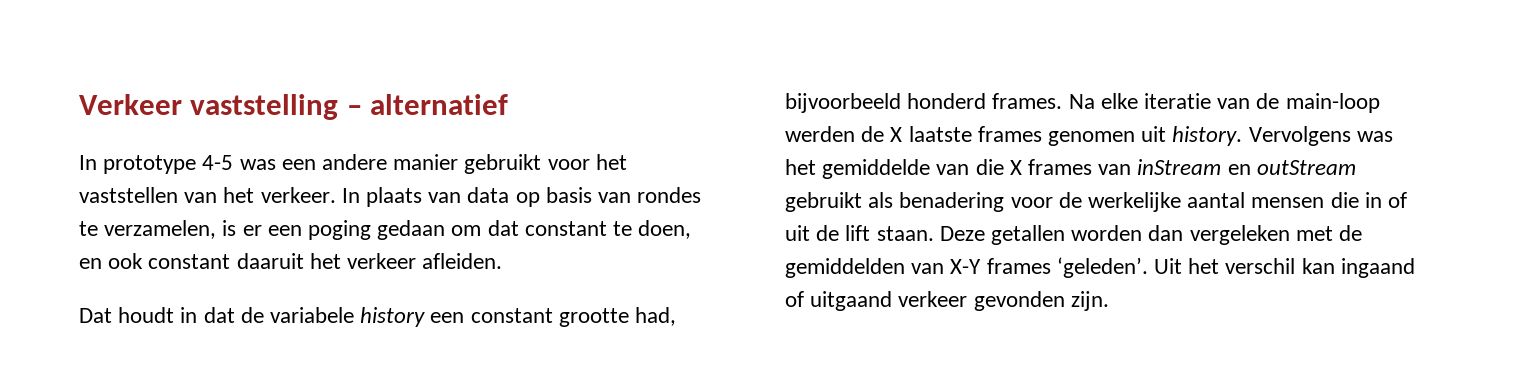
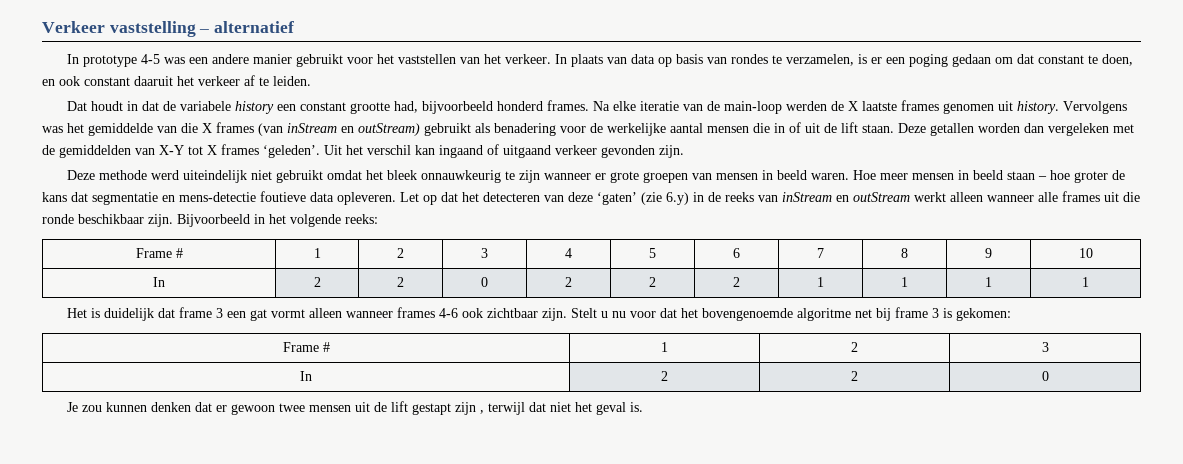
[422,253,503,269] afleiden. -> [244,75,311,86] af te leiden.
[1098,159,1356,175] van inStream en outStream -> [258,123,420,136] (van inStream en outStream)
(982, 266) none -> [188,145,217,155] tot X
(1109, 301) none -> [66,170,1125,183] [42,191,1140,205] [42,214,378,227] [135,248,183,258] [313,248,321,258] [397,248,404,258] [481,248,488,258] [564,248,572,258] [648,248,656,258] [732,248,740,258] [816,248,824,258] [900,248,908,258] [984,248,992,258] [1078,248,1093,258] [153,277,165,287] [313,277,321,287] [397,277,404,287] [481,277,488,287] [564,277,572,287] [648,277,656,287] [732,277,740,287] [816,277,824,287] [900,277,908,287] [984,277,992,287] [1082,277,1089,287] [66,307,1011,321] [282,342,330,352] [660,342,668,352] [850,342,858,352] [1041,342,1049,352] [300,371,312,381] [660,371,668,381] [850,371,858,381] [1041,371,1049,381] [66,401,643,415] // Deze methode werd uiteindelijk niet gebruikt omdat het bleek onnauwkeurig te zijn wanneer er grote groepen van mensen in beeld waren. Hoe meer mensen in beeld staan – hoe groter de kans dat segmentatie en mens-detectie foutieve data opleveren. Let op dat het detecteren van deze ‘gaten’ (zie 6.y) in de reeks van inStream en outStream werkt alleen wanneer alle frames uit die ronde beschikbaar zijn. Bijvoorbeeld in het volgende reeks: // Frame # | 1 | 2 | 3 | 4 | 5 | 6 | 7 | 8 | 9 | 10 // In | 2 | 2 | 0 | 2 | 2 | 2 | 1 | 1 | 1 | 1 // Het is duidelijk dat frame 3 een gat vormt alleen wanneer frames 4-6 ook zichtbaar zijn. Stelt u nu voor dat het bovengenoemde algoritme net bij frame 3 is gekomen: // Frame # | 1 | 2 | 3 // In | 2 | 2 | 0 // Je zou kunnen denken dat er gewoon twee mensen uit de lift gestapt zijn , terwijl dat niet het geval is.

